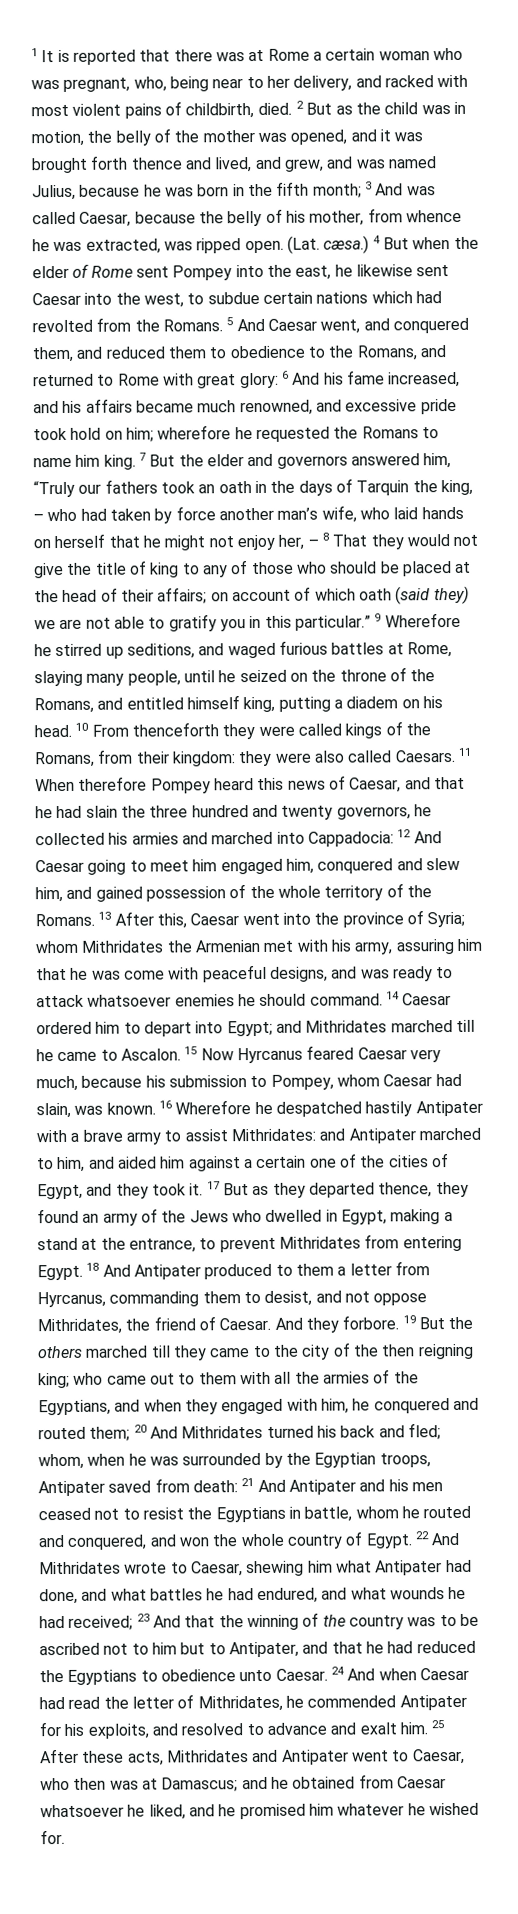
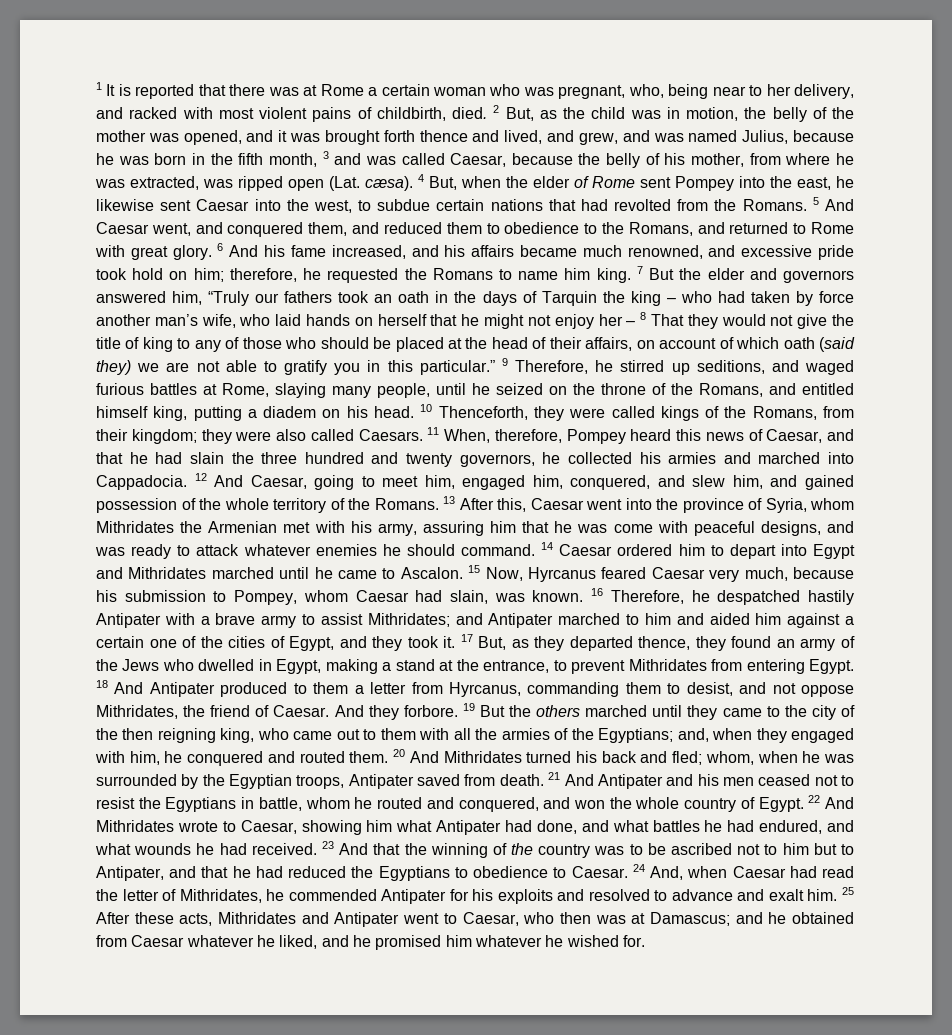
[306,102,333,115] But -> [505,107,534,121] But,
[312,181,404,198] month; 3 And -> [268,151,362,167] month, 3 and
[405,209,462,223] whence -> [785,153,831,165] where
[244,235,409,254] open. (Lat. cæsa.) 4 But -> [288,174,457,191] open (Lat. cæsa). 4 But,
[371,291,413,304] which -> [548,199,576,211] that
[239,372,279,389] glory: -> [172,245,212,260] glory.
[157,425,232,440] wherefore -> [229,268,297,282] therefore,
[440,479,473,496] king, -> [630,291,661,306] king
[278,534,305,550] her, -> [598,314,623,326] her
[157,587,208,604] affairs; -> [585,337,633,351] affairs,
[384,612,461,628] Wherefore -> [515,360,588,374] Therefore,
[91,722,219,737] From thenceforth -> [438,406,528,420] Thenceforth,
[171,751,236,767] kingdom: -> [131,429,197,444] kingdom;
[35,776,148,792] When therefore -> [444,429,562,443] When, therefore,
[307,831,394,847] Cappadocia: -> [96,475,187,490] Cappadocia.
[35,859,84,873] Caesar -> [250,475,307,489] Caesar,
[192,859,218,872] him -> [424,475,455,489] him,
[317,858,394,874] conquered -> [570,475,651,490] conquered,
[427,911,466,928] Syria; -> [765,498,807,513] Syria,
[87,994,172,1007] whatsoever -> [243,544,311,556] whatever
[226,1020,273,1037] Egypt; -> [813,544,855,559] Egypt
[455,1019,475,1033] till -> [279,567,310,579] until
[200,1048,234,1061] Now -> [485,567,523,581] Now,
[175,1100,252,1115] Wherefore -> [610,590,684,604] Therefore,
[230,1128,316,1142] Mithridates: -> [367,613,450,627] Mithridates;
[57,1156,86,1173] him, -> [644,613,671,625] him
[222,1183,249,1196] But -> [478,636,507,650] But,
[150,1345,171,1358] till -> [652,705,683,717] until
[38,1372,70,1389] king; -> [220,728,255,743] king,
[38,1399,141,1416] Egyptians, and -> [598,728,709,743] Egyptians; and,
[89,1426,131,1441] them; -> [349,751,389,763] them.
[192,1480,238,1493] death: -> [499,774,544,786] death.
[246,1560,305,1577] shewing -> [301,820,362,835] showing
[68,1615,134,1630] received; -> [251,843,317,855] received.
[239,1669,273,1682] unto -> [553,867,567,878] to
[347,1668,376,1681] And -> [650,866,684,880] And,
[87,1723,149,1739] exploits, -> [497,889,553,904] exploits
[40,1804,124,1818] whatsoever -> [186,935,254,947] whatever

